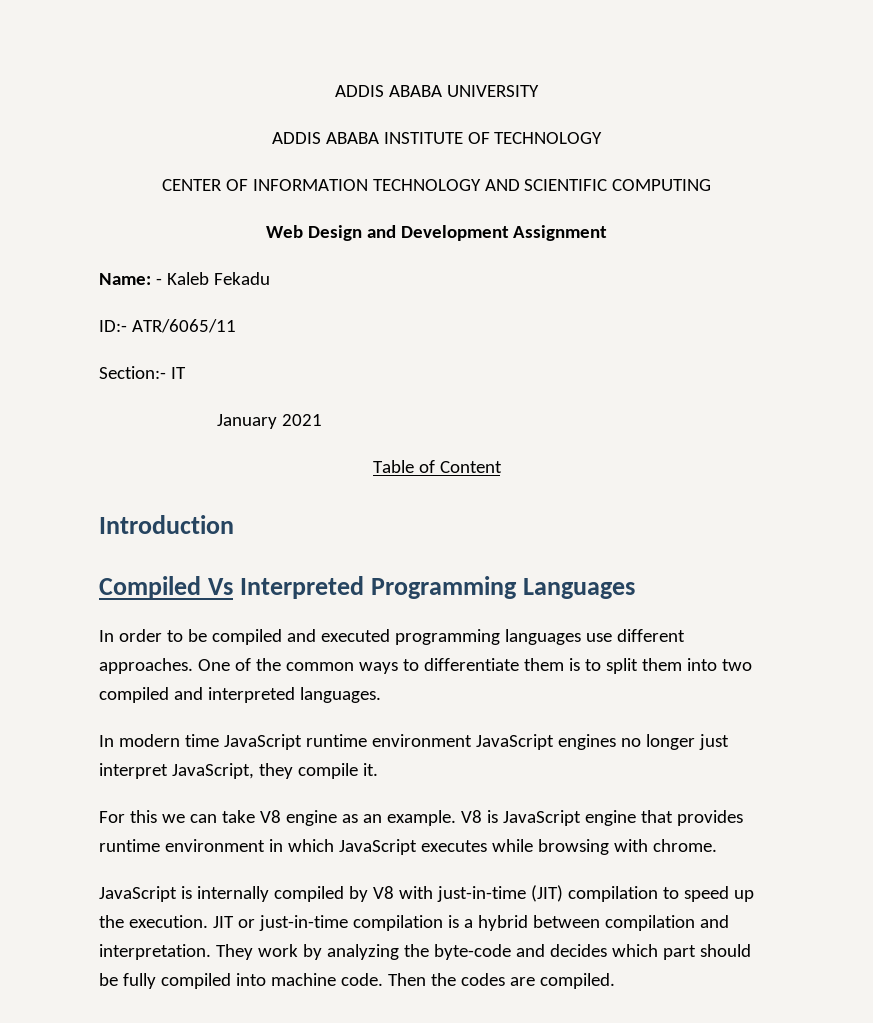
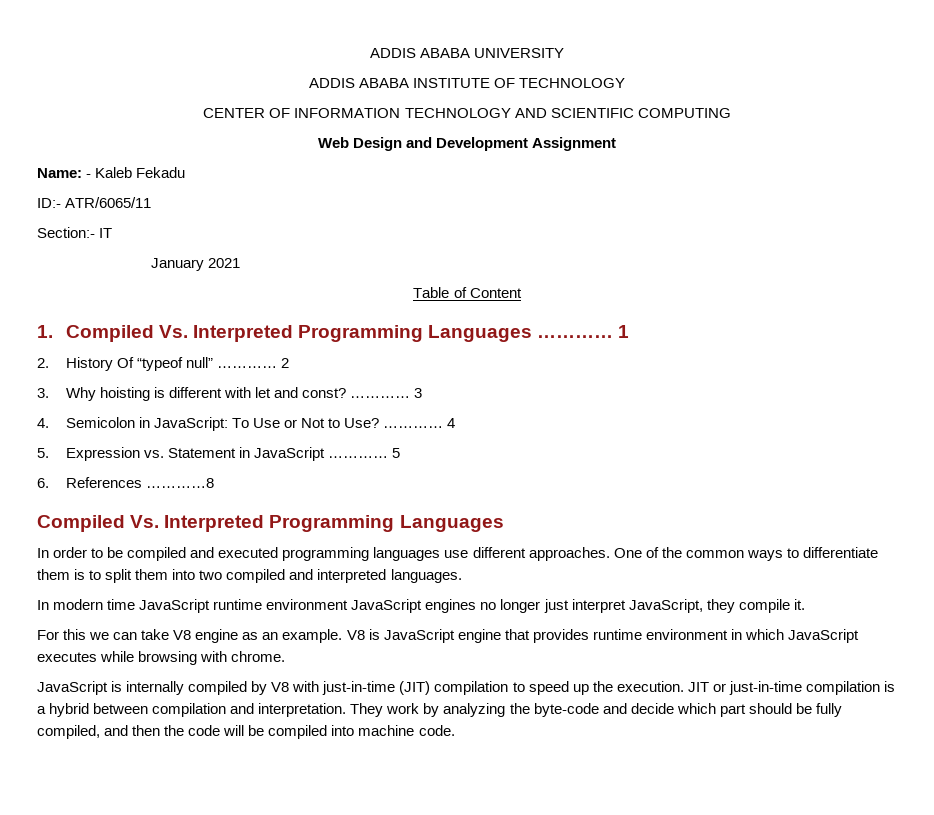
[99,515,234,534] [99,576,234,599] Introduction // Compiled Vs -> [37,325,630,342] [37,357,289,371] [37,387,422,401] [37,417,456,431] [37,447,400,461] [37,477,214,488] [37,515,160,532] 1. Compiled Vs. Interpreted Programming Languages ………… 1 // 2. History Of “typeof null” ………… 2 // 3. Why hoisting is different with let and const? ………… 3 // 4. Semicolon in JavaScript: To Use or Not to Use? ………… 4 // 5. Expression vs. Statement in JavaScript ………… 5 // 6. References …………8 // Compiled Vs.
[549,944,607,957] decides -> [630,703,674,714] decide
[160,973,615,989] compiled into machine code. Then the codes are compiled. -> [37,725,455,739] compiled, and then the code will be compiled into machine code.

